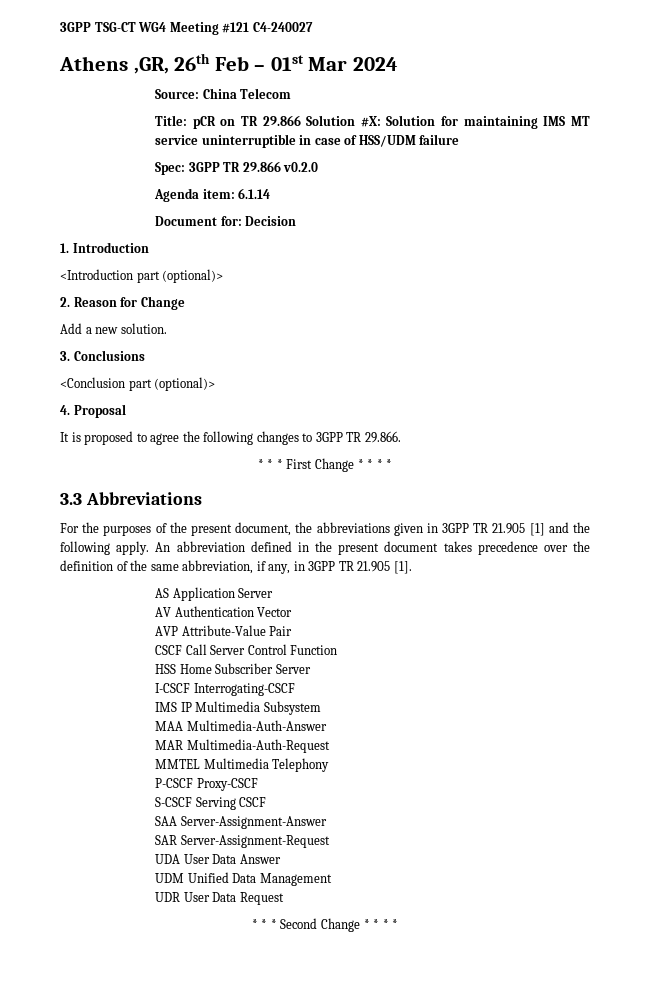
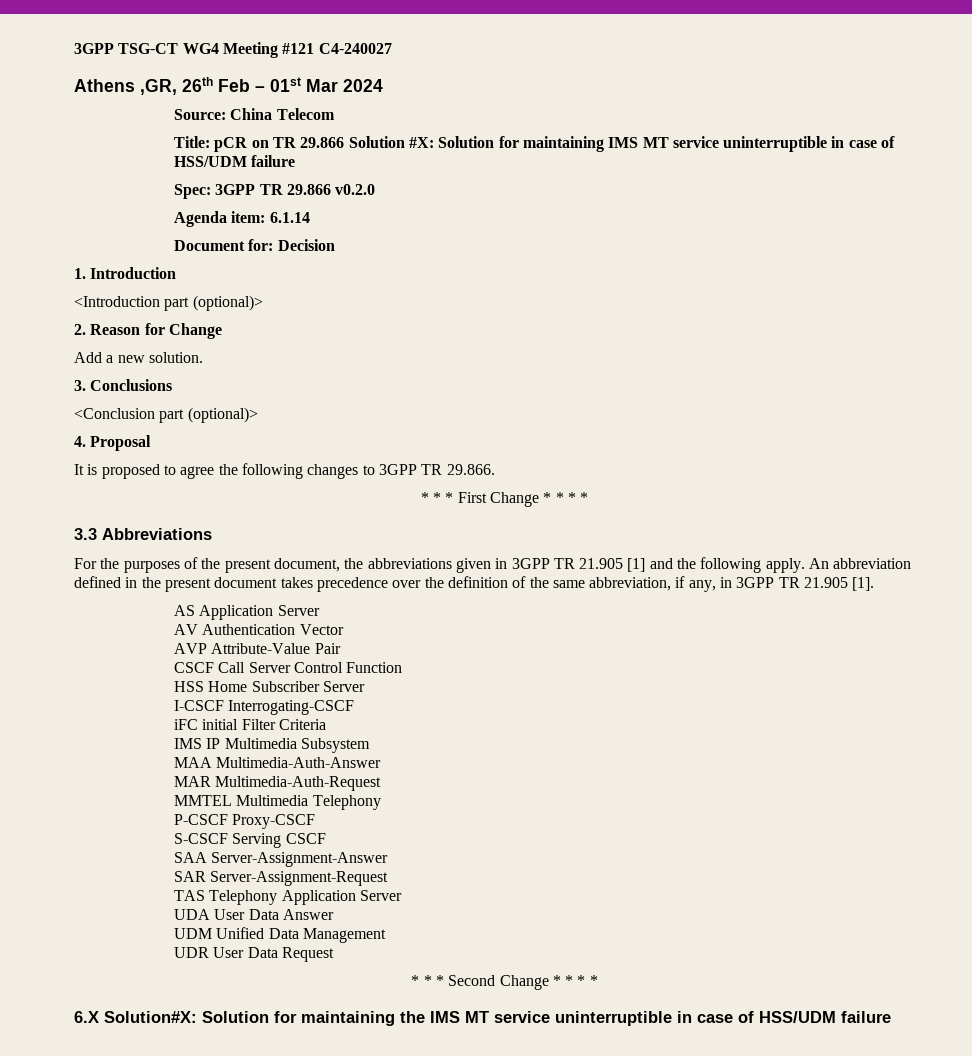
(295, 689) none -> [173,719,326,730] // iFC initial Filter Criteria
(330, 841) none -> [173,890,402,905] // TAS Telephony Application Server
(399, 924) none -> [74,1011,891,1026] // 6.X Solution#X: Solution for maintaining the IMS MT service uninterruptible in case of HSS/UDM failure

